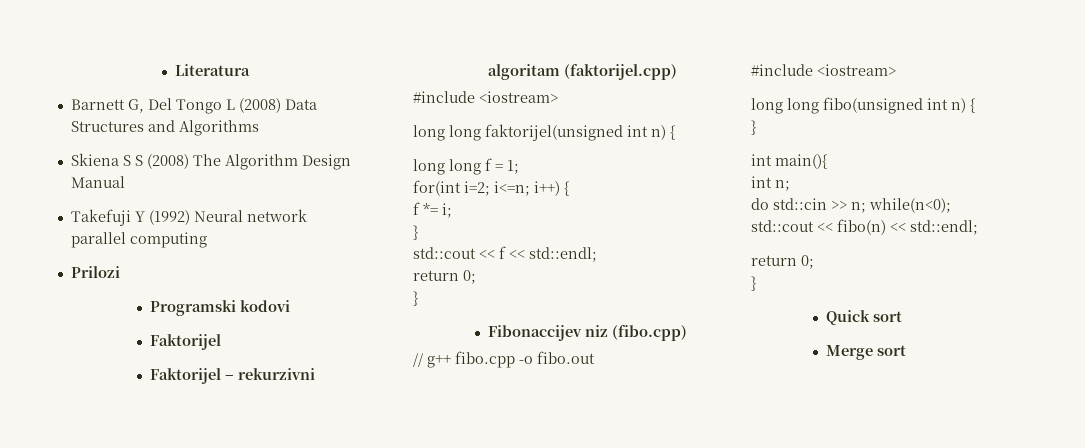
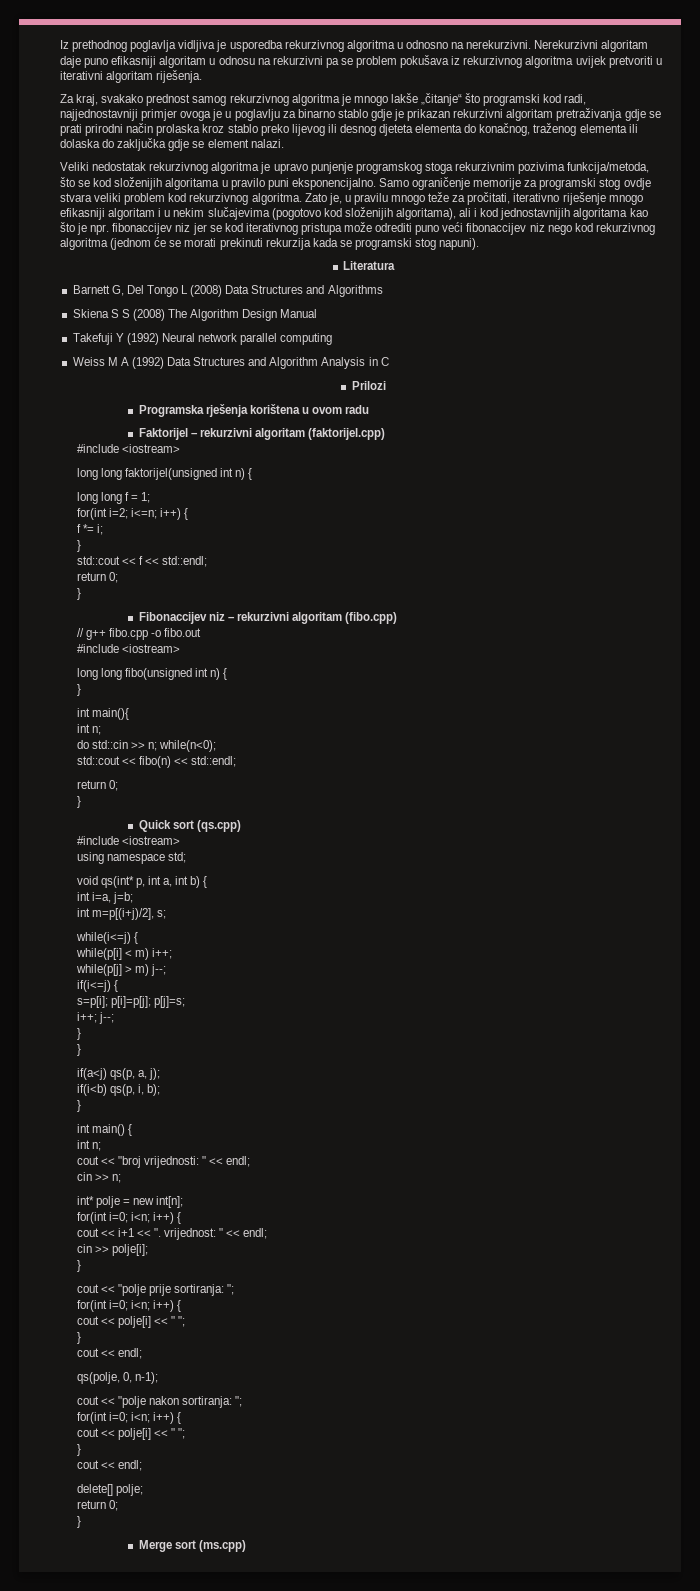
(175, 70) none -> [60,40,649,52] [60,55,662,68] [60,70,203,83] [60,93,587,106] [60,108,661,121] [60,123,638,136] [60,138,284,151] [60,162,650,174] [60,177,651,190] [60,192,643,205] [60,207,648,220] [60,222,655,235] [60,237,480,250] Iz prethodnog poglavlja vidljiva je usporedba rekurzivnog algoritma u odnosno na nerekurzivni. Nerekurzivni algoritam daje puno efikasniji algoritam u odnosu na rekurzivni pa se problem pokušava iz rekurzivnog algoritma uvijek pretvoriti u iterativni algoritam riješenja. // Za kraj, svakako prednost samog rekurzivnog algoritma je mnogo lakše „čitanje“ što programski kod radi, najjednostavniji primjer ovoga je u poglavlju za binarno stablo gdje je prikazan rekurzivni algoritam pretraživanja gdje se prati prirodni način prolaska kroz stablo preko lijevog ili desnog djeteta elementa do konačnog, traženog elementa ili dolaska do zaključka gdje se element nalazi. // Veliki nedostatak rekurzivnog algoritma je upravo punjenje programskog stoga rekurzivnim pozivima funkcija/metoda, što se kod složenijih algoritama u pravilo puni eksponencijalno. Samo ograničenje memorije za programski stog ovdje stvara veliki problem kod rekurzivnog algoritma. Zato je, u pravilu mnogo teže za pročitati, iterativno riješenje mnogo efikasniji algoritam i u nekim slučajevima (pogotovo kod složenijih algoritama), ali i kod jednostavnijih algoritama kao što je npr. fibonaccijev niz jer se kod iterativnog pristupa može odrediti puno veći fibonaccijev niz nego kod rekurzivnog algoritma (jednom će se morati prekinuti rekurzija kada se programski stog napuni). //
[70,266,120,278] [149,300,290,316] [149,334,221,350] Prilozi // Programski kodovi // Faktorijel -> [72,357,389,369] [351,381,386,390] [138,404,370,417] Weiss M A (1992) Data Structures and Algorithm Analysis in C // Prilozi // Programska rješenja korištena u ovom radu
(608, 331) none -> [228,612,343,624] – rekurzivni algoritam
(902, 316) none -> [197,820,242,832] [76,836,180,845] [76,852,186,864] [76,876,208,888] [76,892,133,904] [76,908,166,920] [75,932,138,944] [75,948,172,960] [75,964,166,976] [76,980,118,992] [76,996,185,1008] [76,1012,114,1024] [76,1028,81,1040] [76,1044,81,1056] [76,1068,160,1080] [76,1084,160,1096] [76,1100,81,1112] [76,1124,132,1136] [76,1140,101,1151] [76,1156,251,1168] [76,1172,121,1183] [76,1196,183,1208] [76,1212,181,1224] [76,1228,268,1240] [76,1244,148,1256] [76,1260,81,1272] [76,1284,235,1296] [76,1300,181,1312] [76,1316,186,1328] [76,1332,81,1344] [76,1348,142,1359] [76,1372,158,1384] [76,1396,243,1408] [76,1412,181,1424] [76,1428,186,1440] [76,1444,81,1456] [76,1460,142,1471] [76,1484,143,1496] [76,1500,118,1511] [76,1516,81,1528] (qs.cpp) // #include <iostream> // using namespace std; // void qs(int* p, int a, int b) { // int i=a, j=b; // int m=p[(i+j)/2], s; // while(i<=j) { // while(p[i] < m) i++; // while(p[j] > m) j--; // if(i<=j) { // s=p[i]; p[i]=p[j]; p[j]=s; // i++; j--; // } // } // if(a<j) qs(p, a, j); // if(i<b) qs(p, i, b); // } // int main() { // int n; // cout << "broj vrijednosti: " << endl; // cin >> n; // int* polje = new int[n]; // for(int i=0; i<n; i++) { // cout << i+1 << ". vrijednost: " << endl; // cin >> polje[i]; // } // cout << "polje prije sortiranja: "; // for(int i=0; i<n; i++) { // cout << polje[i] << " "; // } // cout << endl; // qs(polje, 0, n-1); // cout << "polje nakon sortiranja: "; // for(int i=0; i<n; i++) { // cout << polje[i] << " "; // } // cout << endl; // delete[] polje; // return 0; // }
(906, 350) none -> [199,1540,247,1552] (ms.cpp)

